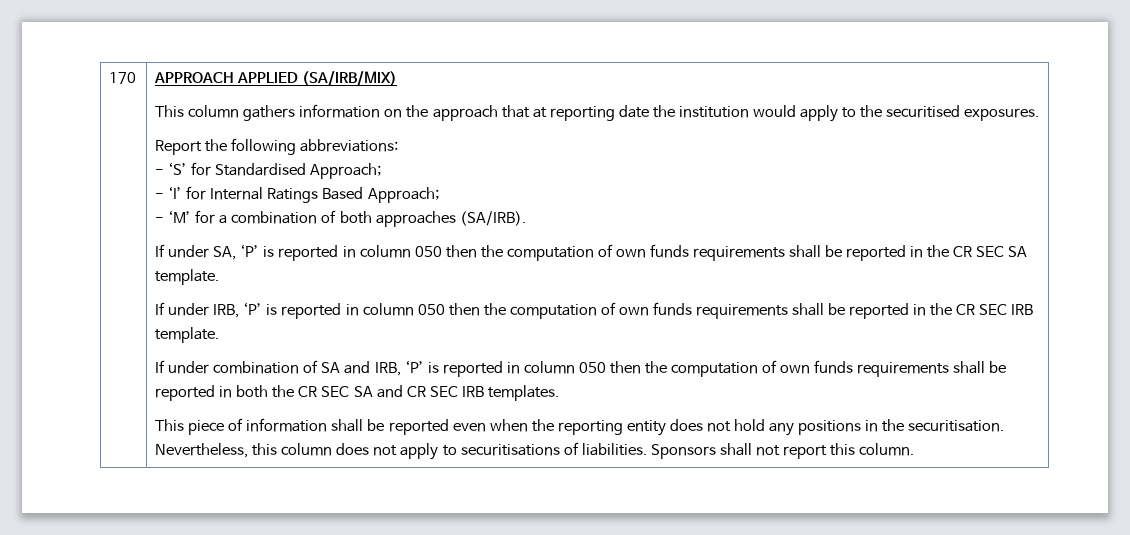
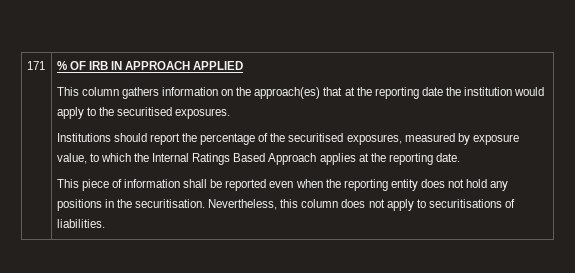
[109,72,137,84] 170 | -> [26,61,45,70] [56,61,122,70] 171 | % OF IRB IN
[302,71,398,86] (SA/IRB/MIX) -> (244, 65) none
[432,105,498,121] approach -> [254,87,321,99] approach(es)
(547, 112) none -> [356,87,372,96] the
[155,138,399,155] [155,162,382,179] [155,186,439,203] [155,210,526,227] [155,244,1028,261] [155,269,220,285] [155,302,1034,319] [155,327,220,343] [155,360,1007,377] [155,385,559,401] Report the following abbreviations: // - ‘S’ for Standardised Approach; // - ‘I’ for Internal Ratings Based Approach; // - ‘M’ for a combination of both approaches (SA/IRB). // If under SA, ‘P’ is reported in column 050 then the computation of own funds requirements shall be reported in the CR SEC SA template. // If under IRB, ‘P’ is reported in column 050 then the computation of own funds requirements shall be reported in the CR SEC IRB template. // If under combination of SA and IRB, ‘P’ is reported in column 050 then the computation of own funds requirements shall be reported in both the CR SEC SA and CR SEC IRB templates. -> [56,133,519,145] [56,153,460,165] Institutions should report the percentage of the securitised exposures, measured by exposure value, to which the Internal Ratings Based Approach applies at the reporting date.
[650,443,914,459] Sponsors shall not report this column. -> (105, 223) none

